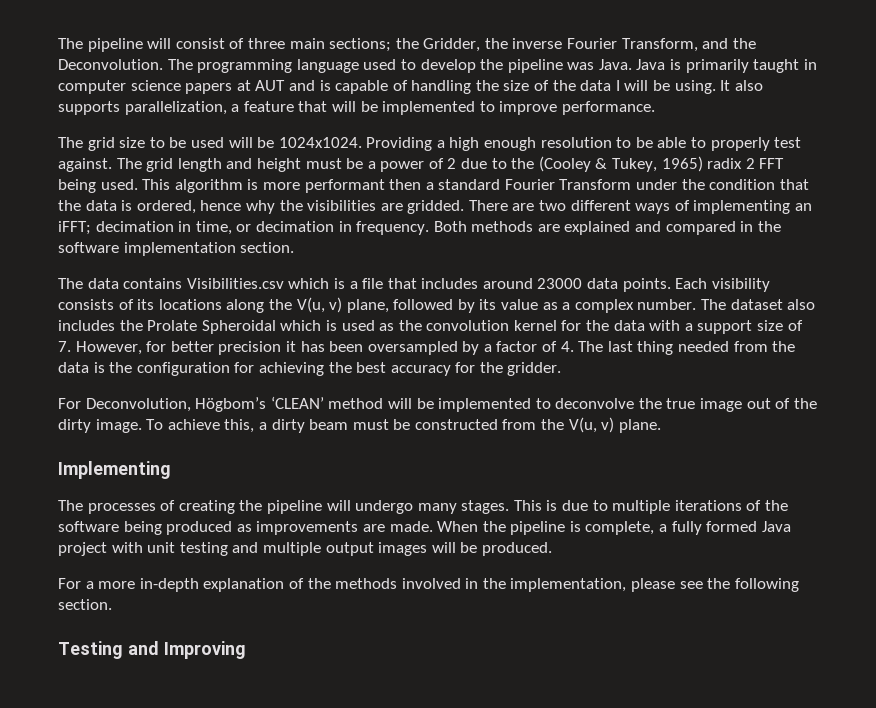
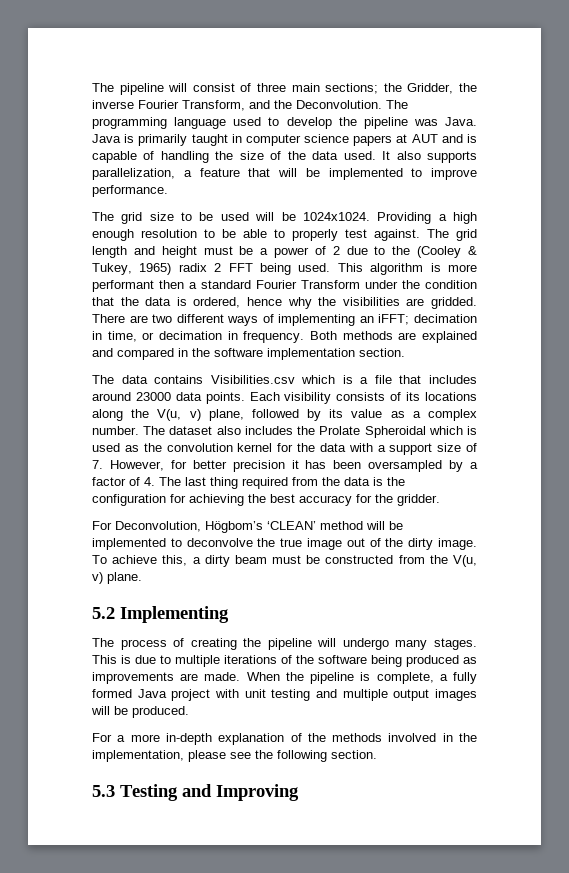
[615,80,716,94] I will be using. -> [343,151,376,160] used.
[678,341,730,352] needed -> [242,477,288,489] required
(661, 426) none -> [92,607,115,619] 5.2
[87,503,156,514] processes -> [120,639,167,650] process
(112, 604) none -> [92,785,115,797] 5.3

